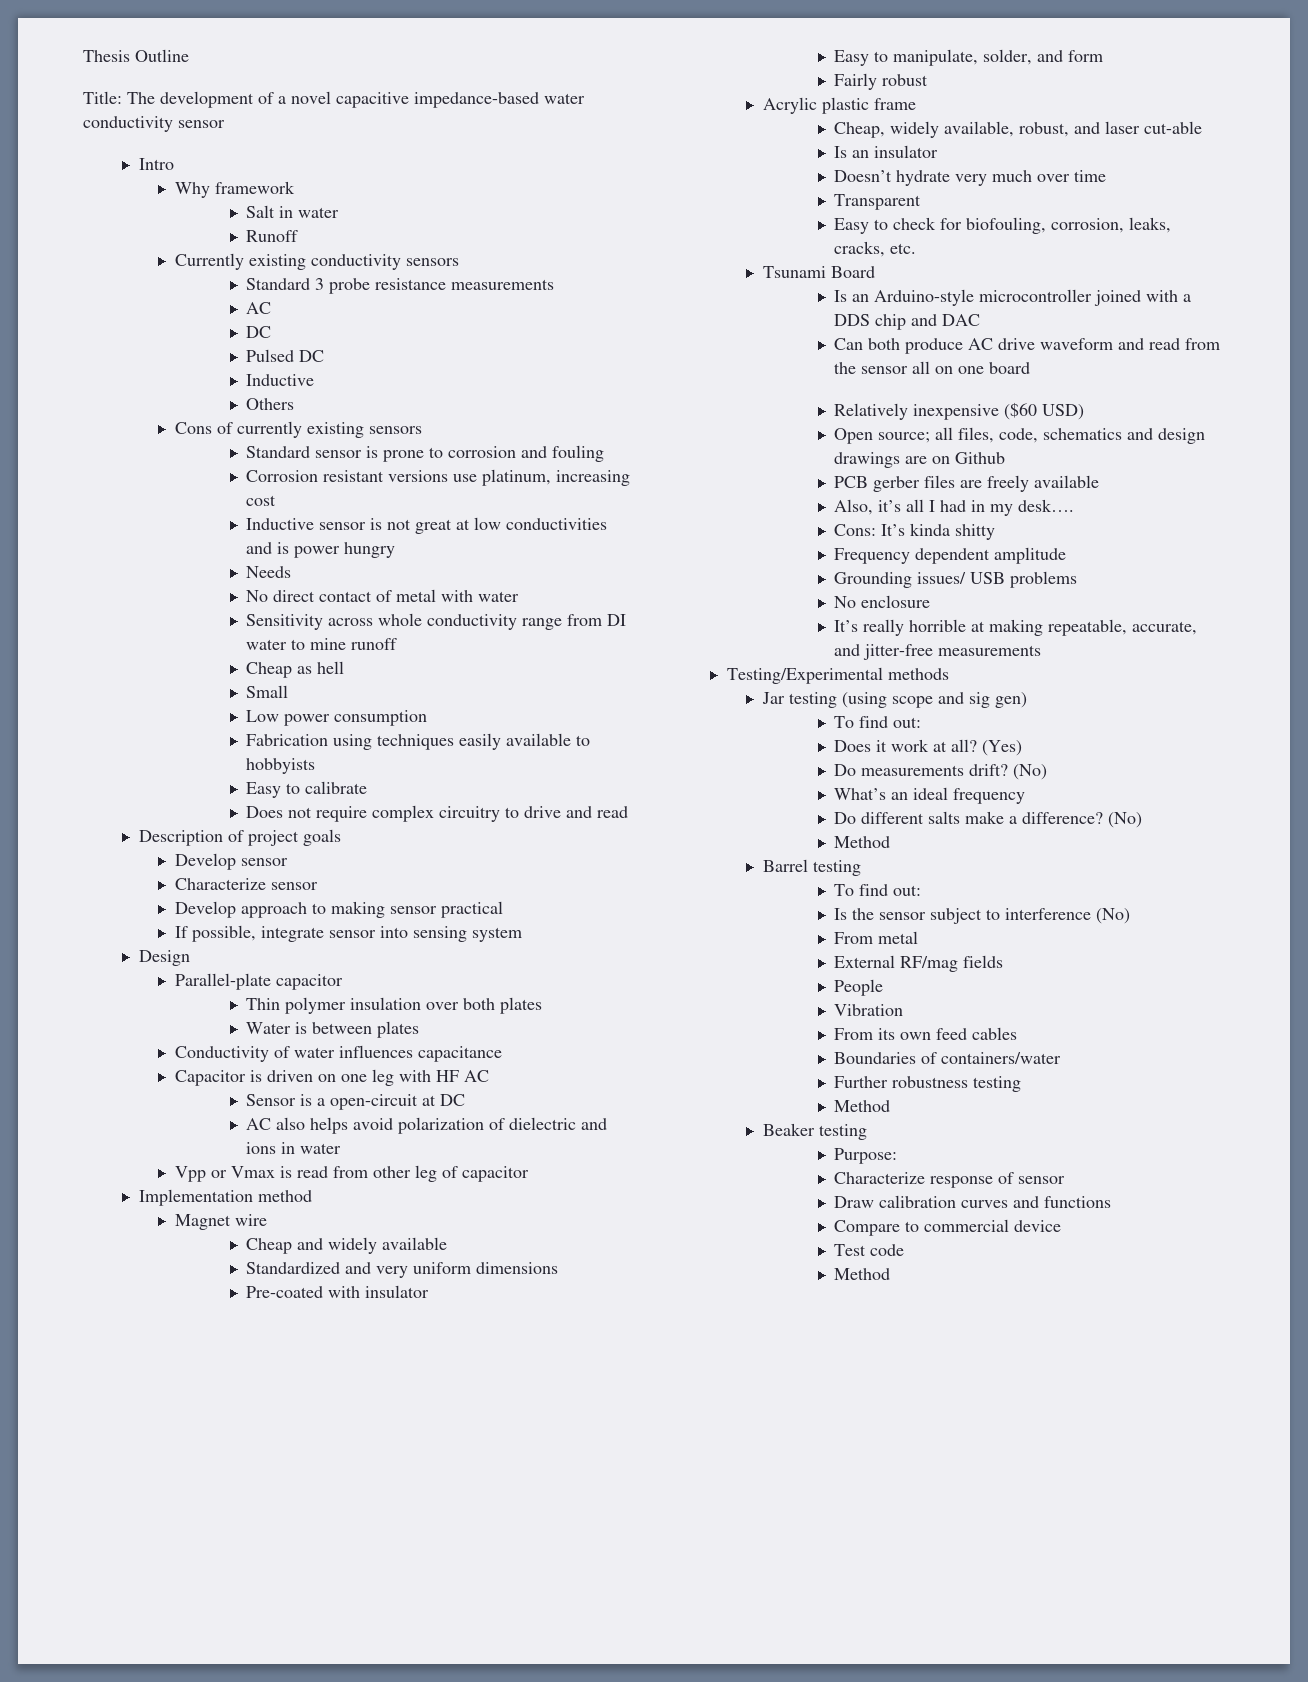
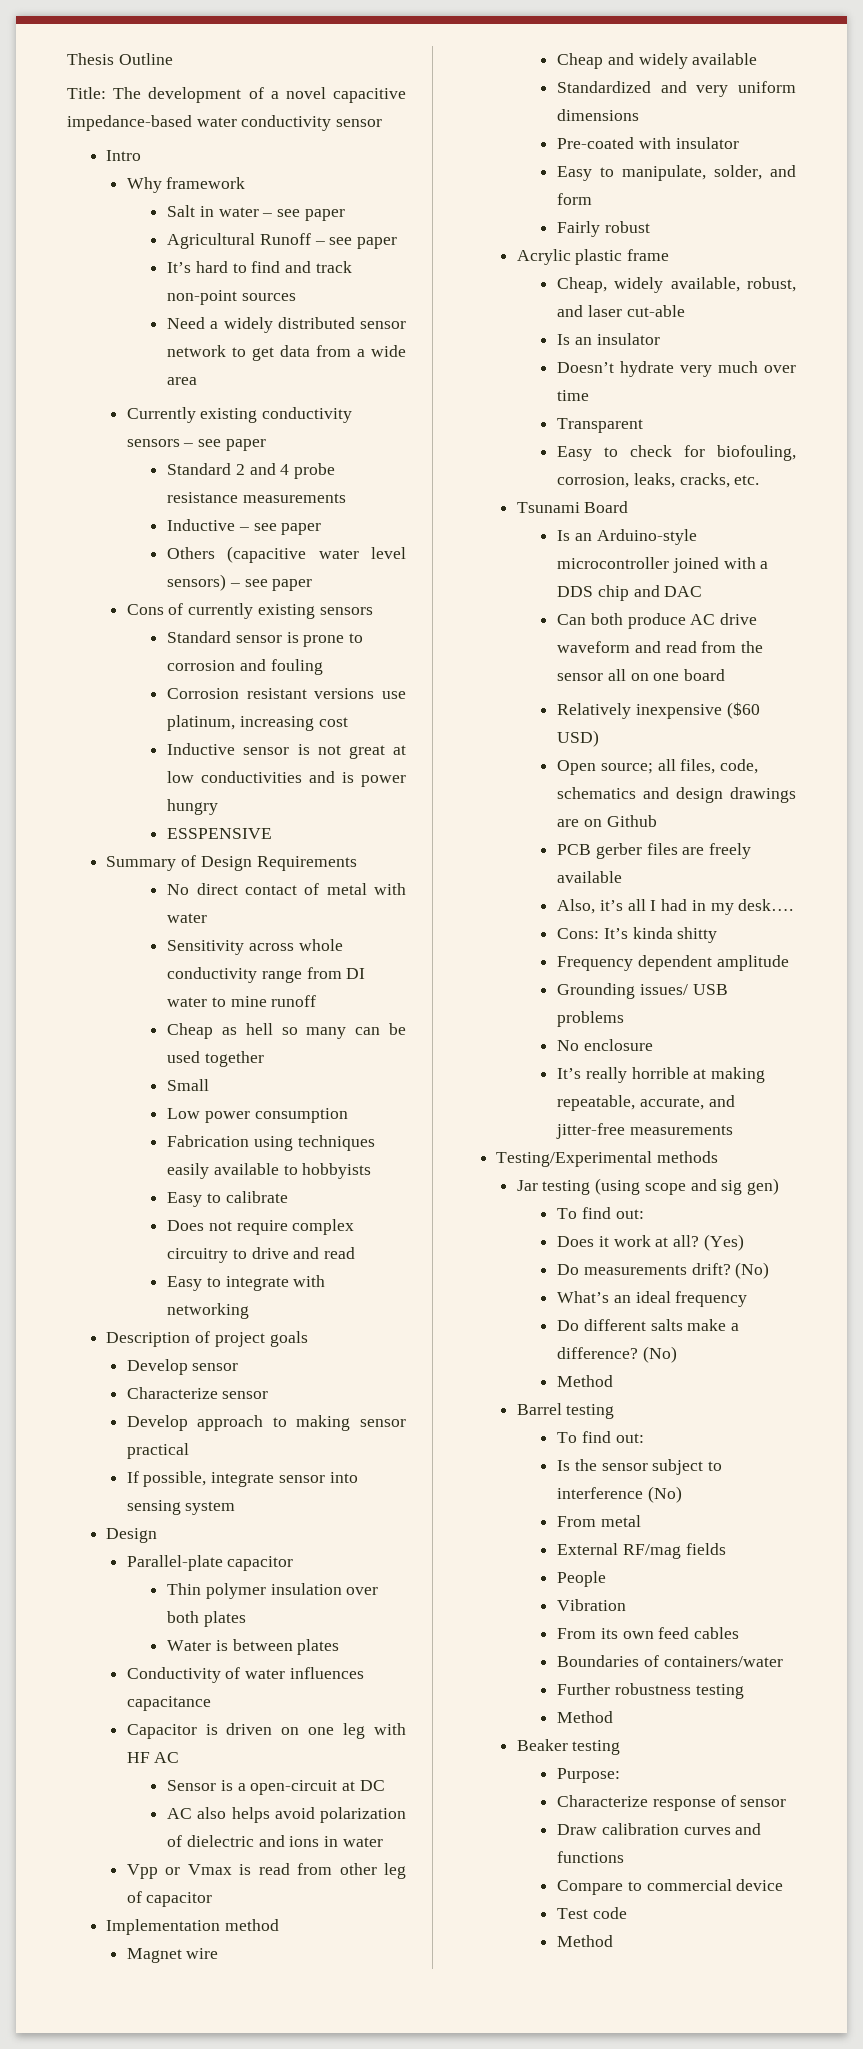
[246,230,299,242] [174,253,459,270] [246,278,555,294] [246,302,272,314] [246,326,272,338] [246,349,325,362] [246,374,315,386] [246,398,295,410] // Runoff // Currently existing conductivity sensors // Standard 3 probe resistance measurements // AC // DC // Pulsed DC // Inductive // Others -> [262,209,345,221] [167,233,398,249] [167,261,352,273] [167,290,296,305] [167,317,406,333] [167,345,407,361] [167,377,198,385] [126,407,353,423] [126,439,266,451] [167,463,336,479] [167,492,346,503] [167,519,322,535] [167,546,406,563] [167,574,313,591] – see paper // Agricultural Runoff – see paper // It’s hard to find and track non-point sources // Need a widely distributed sensor network to get data from a wide area // Currently existing conductivity sensors – see paper // Standard 2 and 4 probe resistance measurements // Inductive – see paper // Others (capacitive water level sensors) – see paper
[246,566,292,578] Needs -> [167,828,273,839] [106,855,357,871] ESSPENSIVE // Summary of Design Requirements
(345, 667) none -> [281,1023,406,1039] [167,1051,264,1067] so many can be used together
(629, 812) none -> [167,1275,326,1291] [167,1303,250,1319] // Easy to integrate with networking

